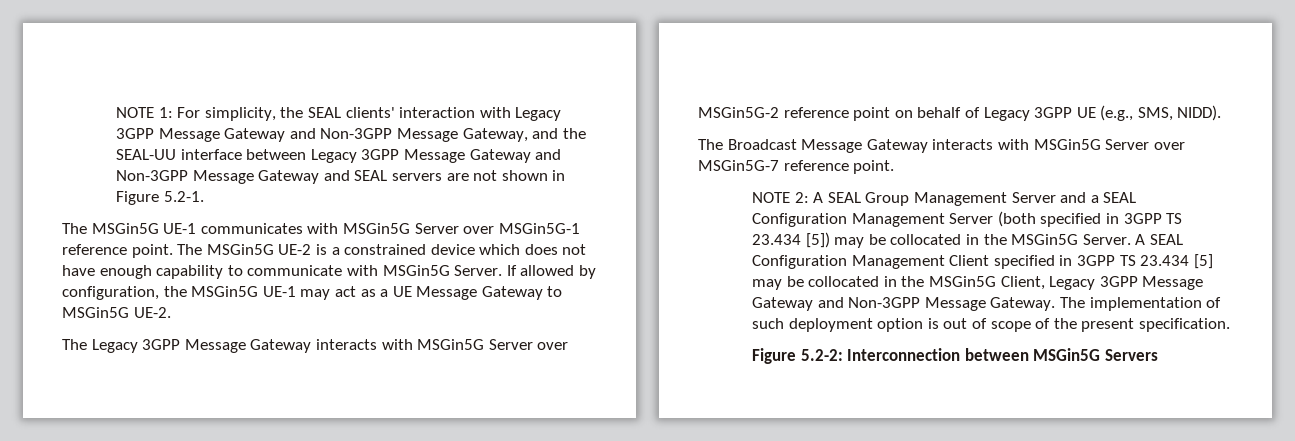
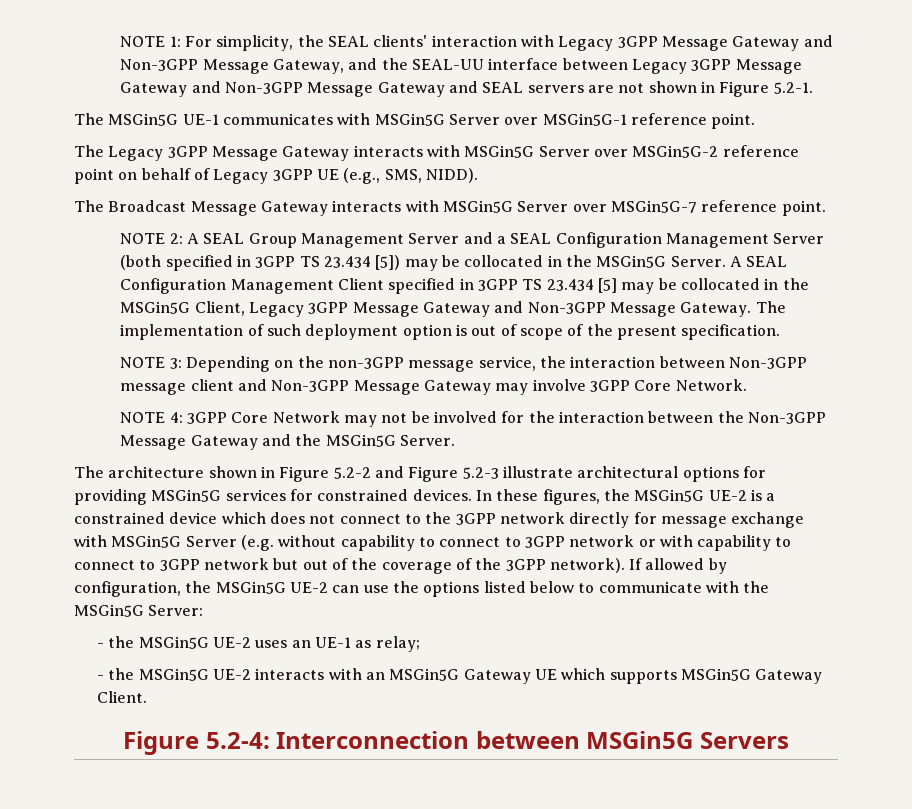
[177,244,587,255] [62,265,596,279] [62,286,563,300] [62,307,171,318] The MSGin5G UE-2 is a constrained device which does not have enough capability to communicate with MSGin5G Server. If allowed by configuration, the MSGin5G UE-1 may act as a UE Message Gateway to MSGin5G UE-2. -> (756, 121) none
[751,348,843,364] Figure 5.2-2: -> [120,356,807,372] [120,379,747,395] [120,411,826,427] [120,434,455,450] [74,466,766,482] [74,489,776,505] [74,512,805,528] [74,535,792,551] [74,558,727,574] [74,581,770,597] [74,604,204,617] [97,636,420,652] [97,668,823,684] [97,691,148,703] [123,731,270,755] NOTE 3: Depending on the non-3GPP message service, the interaction between Non-3GPP message client and Non-3GPP Message Gateway may involve 3GPP Core Network. // NOTE 4: 3GPP Core Network may not be involved for the interaction between the Non-3GPP Message Gateway and the MSGin5G Server. // The architecture shown in Figure 5.2-2 and Figure 5.2-3 illustrate architectural options for providing MSGin5G services for constrained devices. In these figures, the MSGin5G UE-2 is a constrained device which does not connect to the 3GPP network directly for message exchange with MSGin5G Server (e.g. without capability to connect to 3GPP network or with capability to connect to 3GPP network but out of the coverage of the 3GPP network). If allowed by configuration, the MSGin5G UE-2 can use the options listed below to communicate with the MSGin5G Server: // - the MSGin5G UE-2 uses an UE-1 as relay; // - the MSGin5G UE-2 interacts with an MSGin5G Gateway UE which supports MSGin5G Gateway Client. // Figure 5.2-4:

